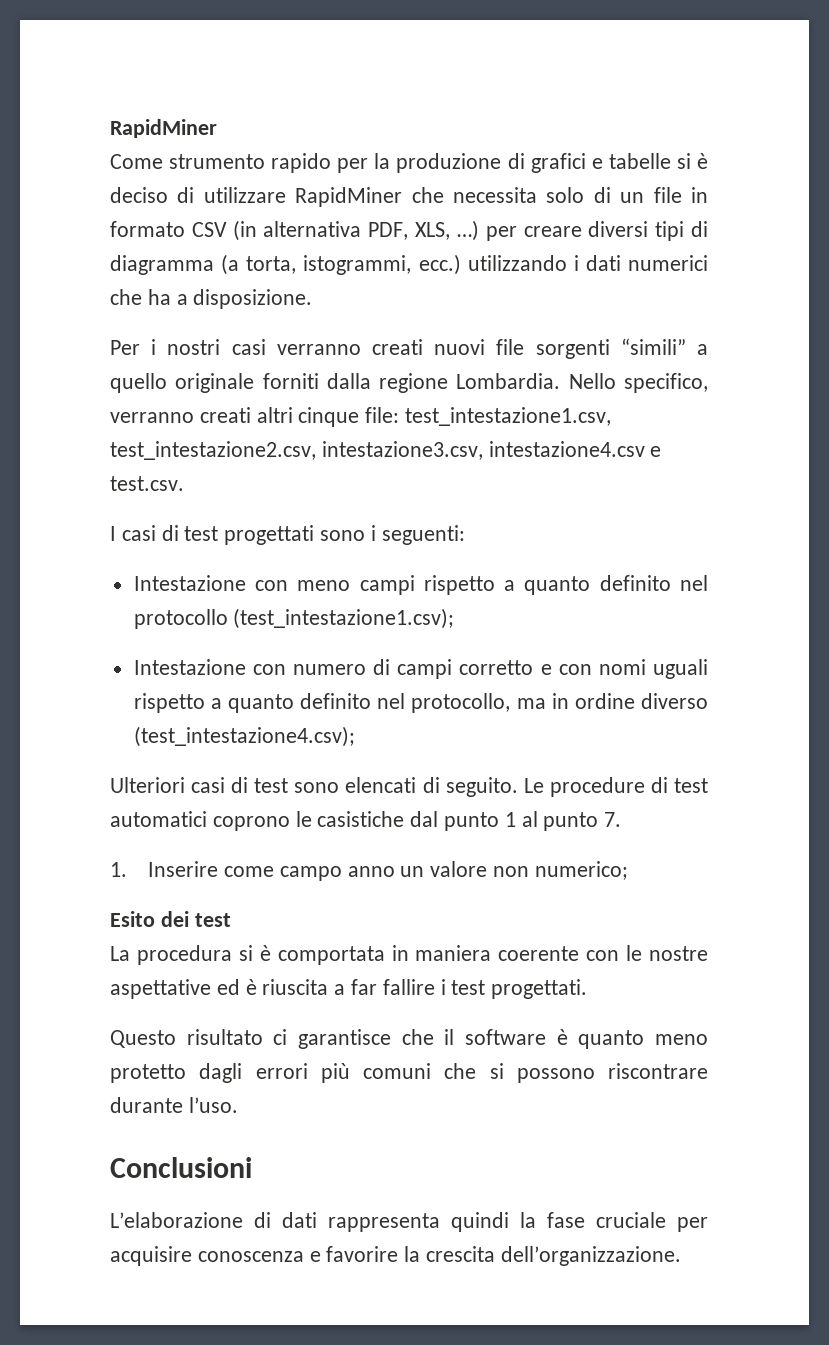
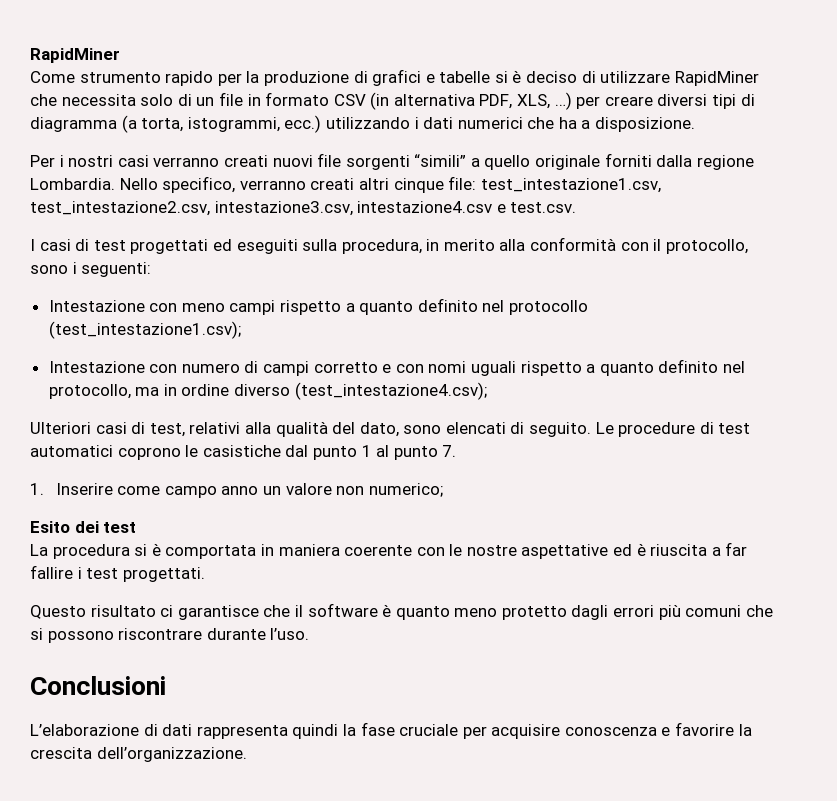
(315, 535) none -> [212,237,748,254] ed eseguiti sulla procedura, in merito alla conformità con il protocollo,
[254,778,289,793] test -> [149,421,399,437] test, relativi alla qualità del dato,

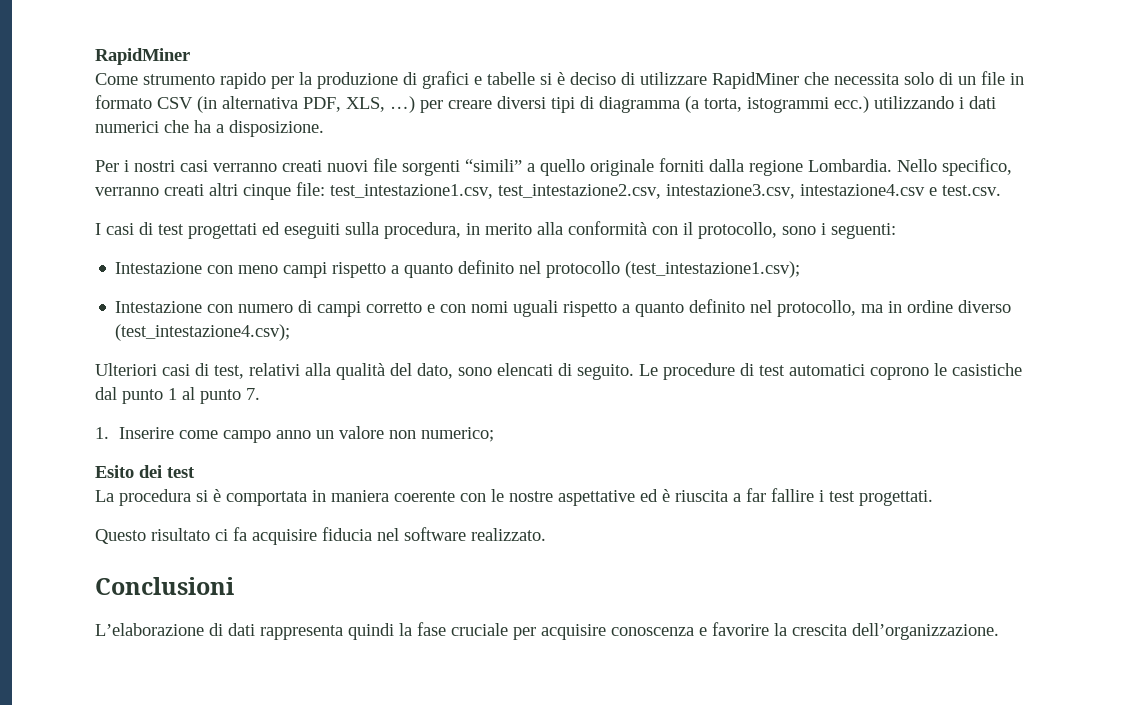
[187,117,280,132] istogrammi, -> [747,97,829,113] istogrammi
[177,603,773,620] [30,628,310,643] garantisce che il software è quanto meno protetto dagli errori più comuni che si possono riscontrare durante l’uso. -> [233,527,546,545] fa acquisire fiducia nel software realizzato.

